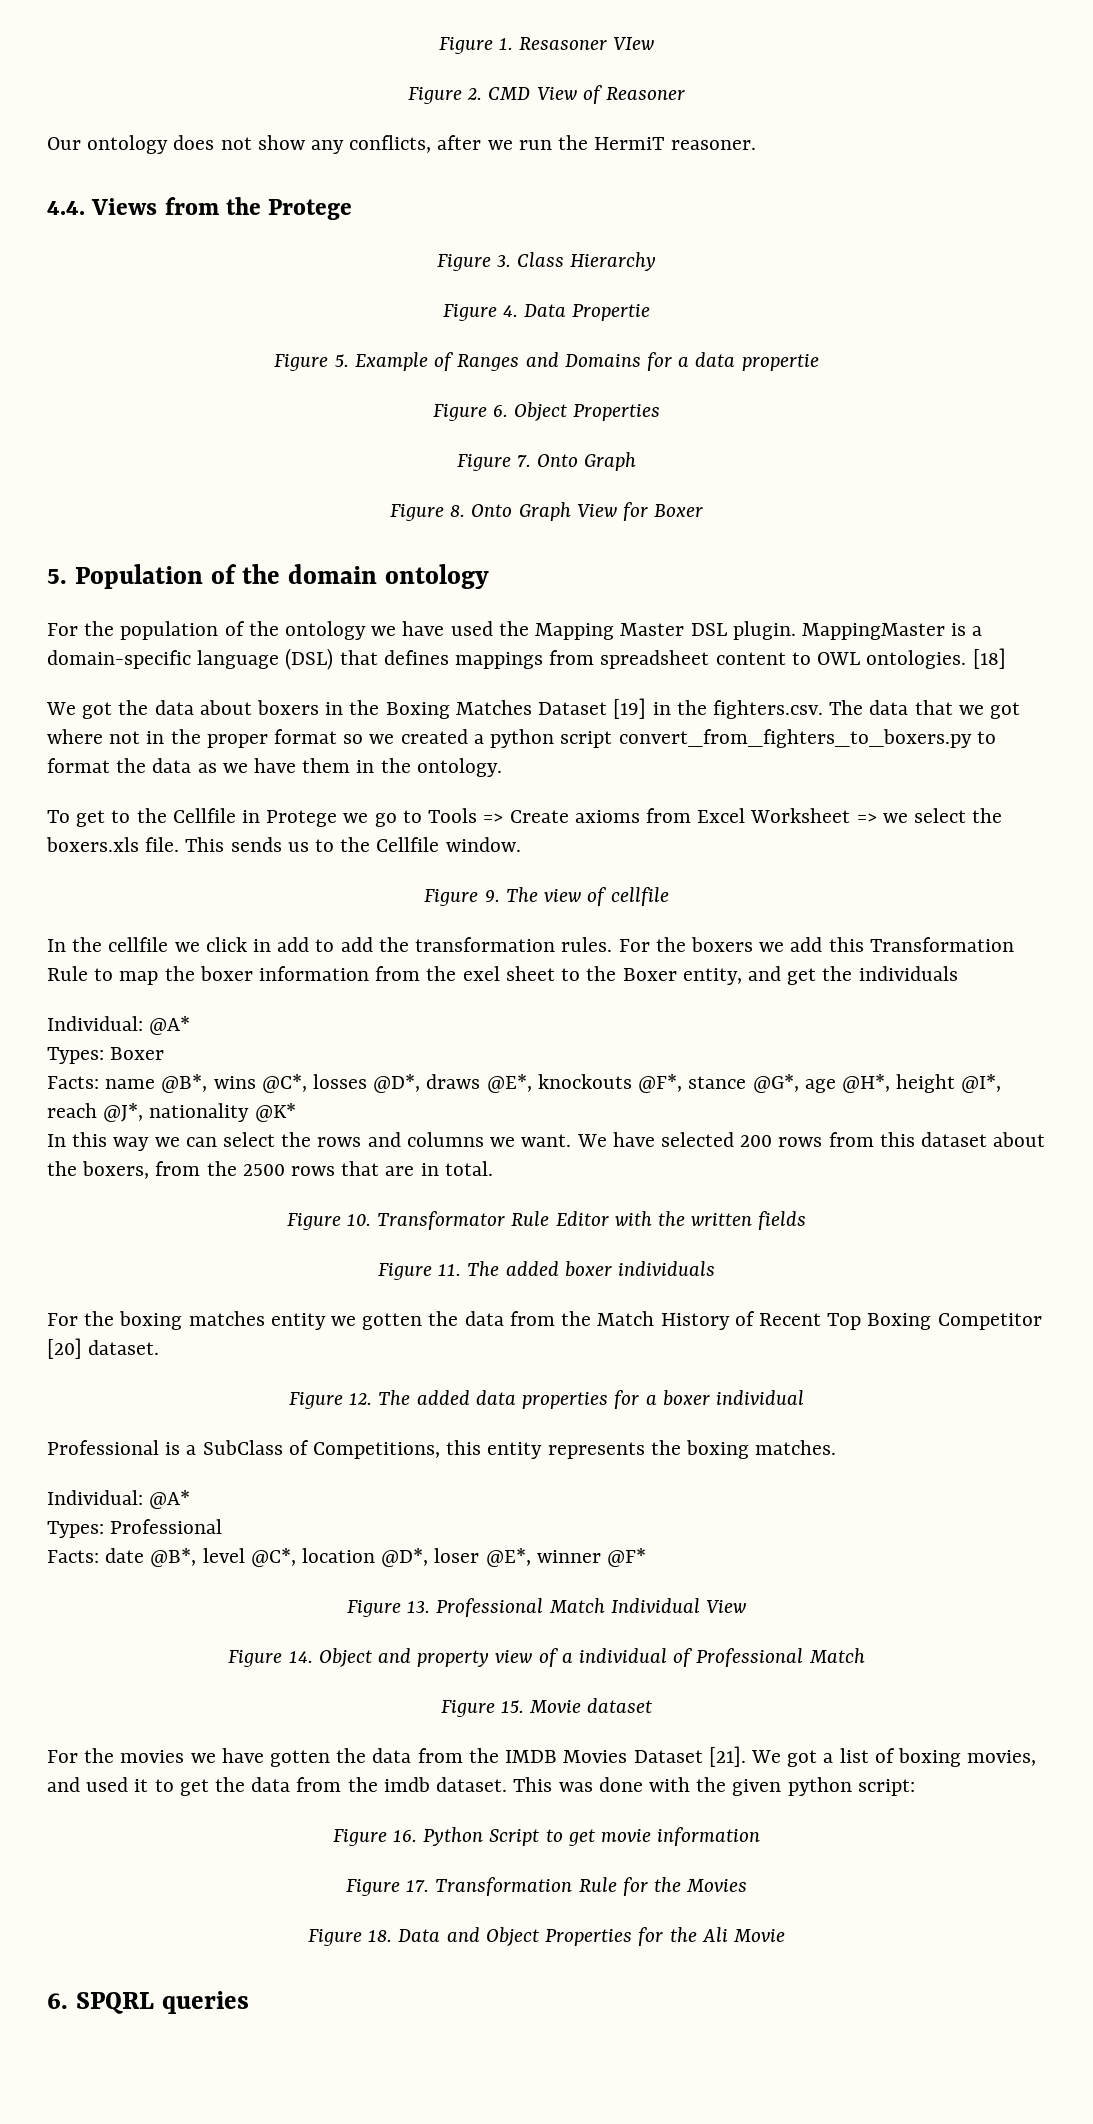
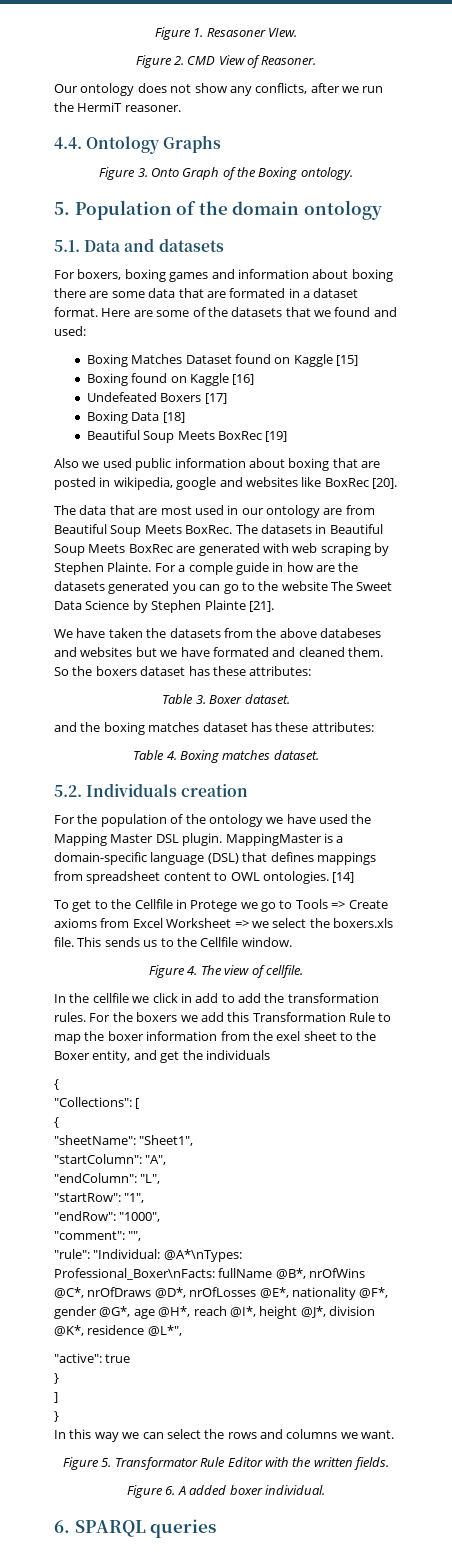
[613,37,655,50] VIew -> [268,28,298,37] VIew.
[606,87,686,100] Reasoner -> [261,56,317,65] Reasoner.
[91,197,353,220] [436,252,657,271] [442,304,651,321] [274,352,819,371] [432,402,661,421] [456,452,637,471] [389,502,704,521] Views from the Protege // Figure 3. Class Hierarchy // Figure 4. Data Propertie // Figure 5. Example of Ranges and Domains for a data propertie // Figure 6. Object Properties // Figure 7. Onto Graph // Figure 8. Onto Graph View for Boxer -> [86,135,222,154] [99,167,353,180] Ontology Graphs // Figure 3. Onto Graph of the Boxing ontology.
(490, 576) none -> [54,238,224,252] [54,269,393,282] [54,288,359,298] [54,307,397,317] [54,326,86,336] [86,354,358,367] [86,373,255,386] [86,392,227,404] [86,411,185,424] [86,430,288,443] [54,458,380,471] [54,477,397,490] [54,505,375,518] [54,524,383,537] [54,543,389,556] [54,562,359,575] [54,581,393,594] [54,600,274,613] [54,628,381,638] [54,647,383,657] [54,666,312,676] [162,694,290,704] [54,722,374,735] [133,750,319,763] [54,783,249,797] // 5.1. Data and datasets // For boxers, boxing games and information about boxing there are some data that are formated in a dataset format. Here are some of the datasets that we found and used: // Boxing Matches Dataset found on Kaggle [15] // Boxing found on Kaggle [16] // Undefeated Boxers [17] // Boxing Data [18] // Beautiful Soup Meets BoxRec [19] // Also we used public information about boxing that are posted in wikipedia, google and websites like BoxRec [20]. // The data that are most used in our ontology are from Beautiful Soup Meets BoxRec. The datasets in Beautiful Soup Meets BoxRec are generated with web scraping by Stephen Plainte. For a comple guide in how are the datasets generated you can go to the website The Sweet Data Science by Stephen Plainte [21]. // We have taken the datasets from the above databeses and websites but we have formated and cleaned them. So the boxers dataset has these attributes: // Table 3. Boxer dataset. // and the boxing matches dataset has these attributes: // Table 4. Boxing matches dataset. // 5.2. Individuals creation
[972,648,1006,669] [46,698,1020,719] [47,729,996,748] [47,758,502,777] [18] // We got the data about boxers in the Boxing Matches Dataset [19] in the fighters.csv. The data that we got where not in the proper format so we created a python script convert_from_fighters_to_boxers.py to format the data as we have them in the ontology. -> [332,872,355,883] [14]
[484,890,500,902] 9. -> [187,966,198,975] 4.
[610,887,669,906] cellfile -> [265,965,303,978] cellfile.
[47,1016,191,1035] [47,1047,165,1064] [47,1074,1002,1093] [47,1103,296,1122] Individual: @A* // Types: Boxer // Facts: name @B*, wins @C*, losses @D*, draws @E*, knockouts @F*, stance @G*, age @H*, height @I*, reach @J*, nationality @K* -> [54,1079,59,1090] [54,1097,140,1109] [54,1117,59,1128] [54,1135,194,1146] [54,1154,167,1165] [54,1173,161,1184] [54,1193,145,1203] [54,1211,161,1222] [54,1231,142,1241] [54,1249,242,1262] [54,1268,366,1280] [54,1287,389,1300] [54,1306,375,1319] [54,1325,182,1336] [54,1353,131,1363] [54,1373,59,1384] [54,1392,58,1403] [54,1411,59,1422] { // "Collections": [ // { // "sheetName": "Sheet1", // "startColumn": "A", // "endColumn": "L", // "startRow": "1", // "endRow": "1000", // "comment": "", // "rule": "Individual: @A*\nTypes: Professional_Boxer\nFacts: fullName @B*, nrOfWins @C*, nrOfDraws @D*, nrOfLosses @E*, nationality @F*, gender @G*, age @H*, reach @I*, height @J*, division @K*, residence @L*", // "active": true // } // ] // }
[576,1132,1046,1147] [47,1161,493,1179] [286,1213,371,1230] We have selected 200 rows from this dataset about the boxers, from the 2500 rows that are in total. // Figure 10. -> [63,1457,112,1470] // Figure 5.
[758,1211,807,1230] [377,1261,716,1280] [47,1311,1042,1330] [47,1338,160,1359] [289,1390,804,1409] [47,1440,837,1459] [47,1490,191,1509] [47,1519,223,1538] [47,1548,647,1567] [346,1598,747,1617] [228,1648,865,1667] [440,1698,653,1717] [47,1746,1037,1767] [47,1777,915,1796] [332,1827,761,1846] [345,1877,748,1896] [308,1927,785,1946] [47,1992,154,2014] fields // Figure 11. The added boxer individuals // For the boxing matches entity we gotten the data from the Match History of Recent Top Boxing Competitor [20] dataset. // Figure 12. The added data properties for a boxer individual // Professional is a SubClass of Competitions, this entity represents the boxing matches. // Individual: @A* // Types: Professional // Facts: date @B*, level @C*, location @D*, loser @E*, winner @F* // Figure 13. Professional Match Individual View // Figure 14. Object and property view of a individual of Professional Match // Figure 15. Movie dataset // For the movies we have gotten the data from the IMDB Movies Dataset [21]. We got a list of boxing movies, and used it to get the data from the imdb dataset. This was done with the given python script: // Figure 16. Python Script to get movie information // Figure 17. Transformation Rule for the Movies // Figure 18. Data and Object Properties for the Ali Movie // 6. SPQRL -> [354,1457,389,1470] [127,1485,325,1498] [54,1520,146,1537] fields. // Figure 6. A added boxer individual. // 6. SPARQL

